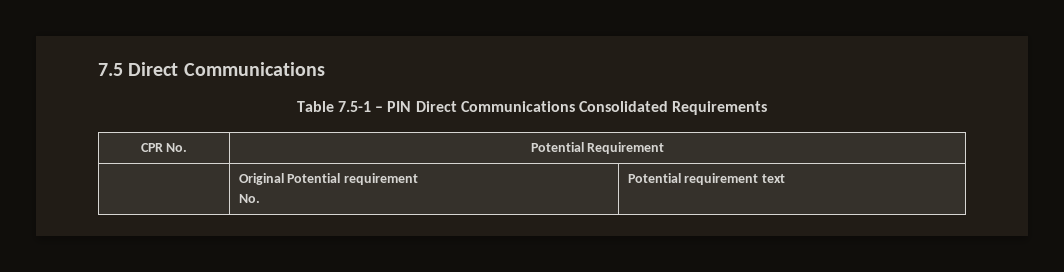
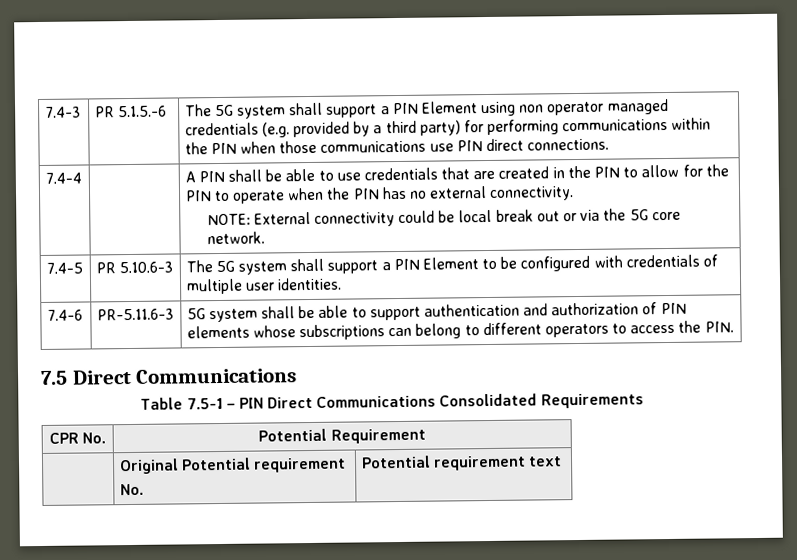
(98, 69) none -> [44,106,81,118] [94,105,167,118] [184,98,669,119] [184,117,712,138] [184,138,610,155] [44,172,82,184] [184,164,729,183] [184,186,575,204] [206,208,681,227] [206,231,265,245] [45,262,83,274] [95,261,173,274] [185,254,719,275] [185,277,343,295] [46,309,83,321] [96,308,174,321] [186,302,687,323] [186,320,734,341] 7.4-3 | PR 5.1.5.-6 | The 5G system shall support a PIN Element using non operator managed credentials (e.g. provided by a third party) for performing communications within the PIN when those communications use PIN direct connections. // 7.4-4 | | A PIN shall be able to use credentials that are created in the PIN to allow for the PIN to operate when the PIN has no external connectivity. // NOTE: External connectivity could be local break out or via the 5G core network. // 7.4-5 | PR 5.10.6-3 | The 5G system shall support a PIN Element to be configured with credentials of multiple user identities. // 7.4-6 | PR-5.11.6-3 | 5G system shall be able to support authentication and authorization of PIN elements whose subscriptions can belong to different operators to access the PIN. //

